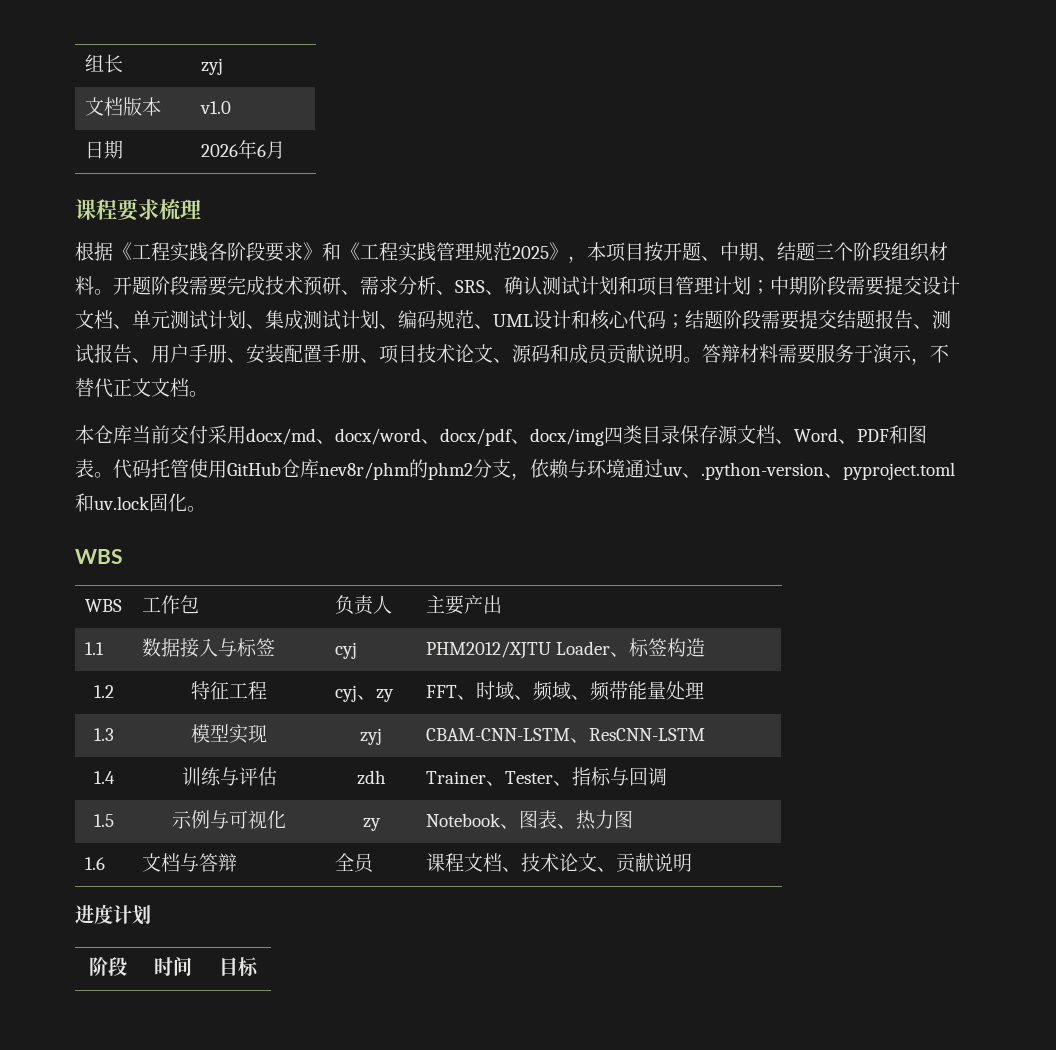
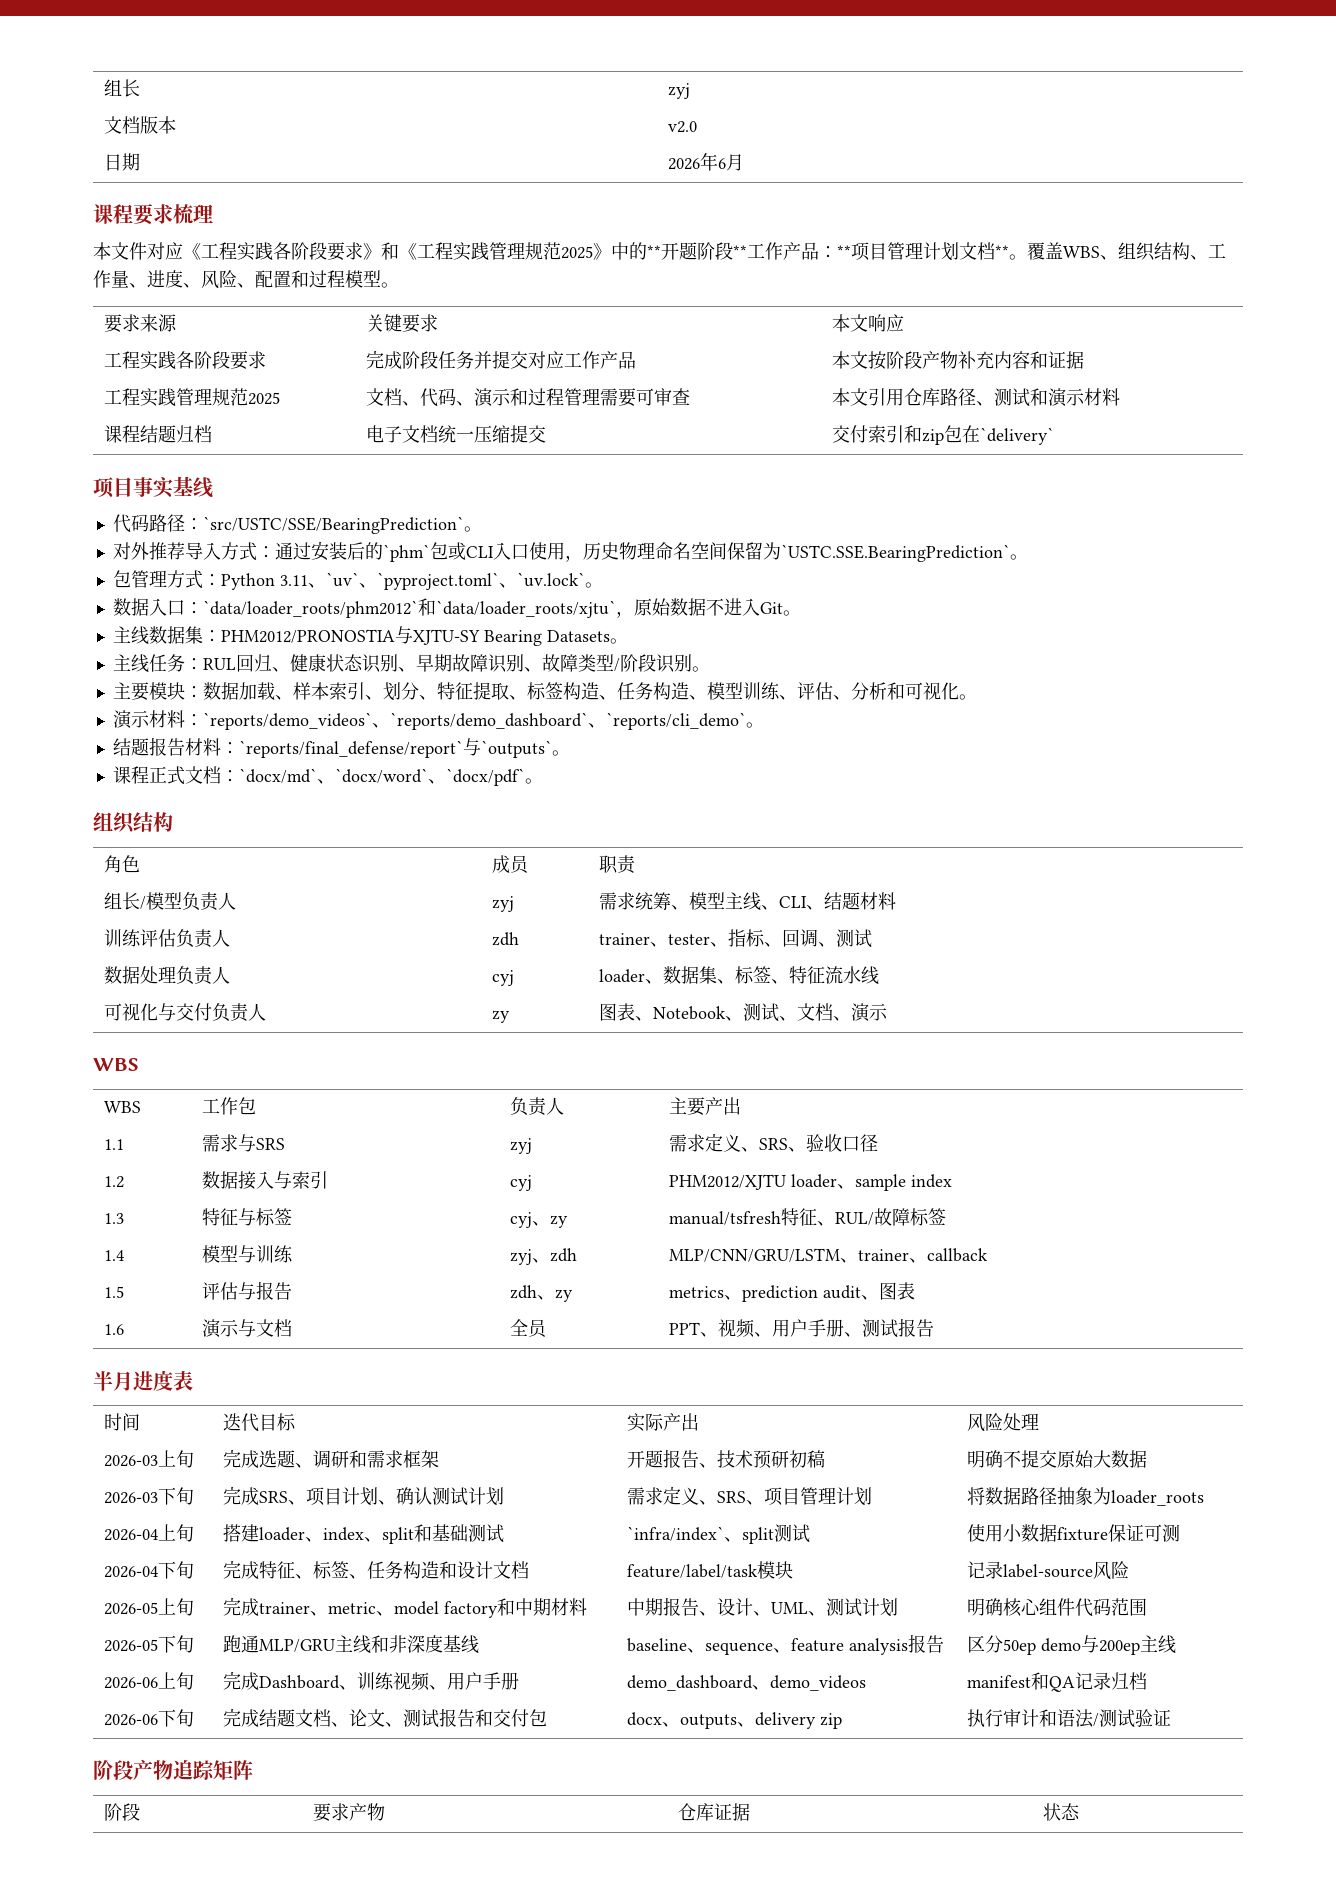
[199,101,231,114] v1.0 -> [667,121,697,133] v2.0
[75,242,113,261] 根据 -> [93,242,183,260] 本文件对应
[568,242,948,263] [75,276,960,296] [75,310,951,330] [75,344,949,365] [75,378,208,398] [75,425,927,446] [75,459,955,480] [75,493,206,512] ，本项目按开题、中期、结题三个阶段组织材料。开题阶段需要完成技术预研、需求分析、SRS、确认测试计划和项目管理计划；中期阶段需要提交设计文档、单元测试计划、集成测试计划、编码规范、UML设计和核心代码；结题阶段需要提交结题报告、测试报告、用户手册、安装配置手册、项目技术论文、源码和成员贡献说明。答辩材料需要服务于演示，不替代正文文档。 // 本仓库当前交付采用docx/md、docx/word、docx/pdf、docx/img四类目录保存源文档、Word、PDF和图表。代码托管使用GitHub仓库nev8r/phm的phm2分支，依赖与环境通过uv、.python-version、pyproject.toml和uv.lock固化。 -> [611,242,1226,261] [93,270,399,289] [103,314,177,333] [365,314,438,333] [831,314,904,332] [103,351,266,370] [365,350,636,369] [831,351,1084,370] [103,388,280,407] [365,388,690,407] [831,388,1120,407] [103,425,212,443] [365,425,546,443] [831,425,1054,445] [93,476,213,498] [112,514,482,534] [112,541,1028,562] [112,570,603,590] [112,598,801,618] [112,626,628,646] [112,654,710,673] [112,682,977,701] [112,710,764,730] [112,737,570,758] [112,766,543,786] [93,812,173,834] [103,855,140,873] [491,855,530,874] [598,855,636,874] [103,892,236,911] [491,896,514,912] [598,892,896,911] [103,929,230,948] [491,932,519,946] [598,929,872,948] [103,966,230,985] [491,970,514,986] [598,966,879,985] [103,1003,266,1022] [491,1010,510,1023] [598,1003,888,1022] 中的**开题阶段**工作产品：**项目管理计划文档**。覆盖WBS、组织结构、工作量、进度、风险、配置和过程模型。 // 要求来源 | 关键要求 | 本文响应 // 工程实践各阶段要求 | 完成阶段任务并提交对应工作产品 | 本文按阶段产物补充内容和证据 // 工程实践管理规范2025 | 文档、代码、演示和过程管理需要可审查 | 本文引用仓库路径、测试和演示材料 // 课程结题归档 | 电子文档统一压缩提交 | 交付索引和zip包在`delivery` // 项目事实基线 // 代码路径：`src/USTC/SSE/BearingPrediction`。 // 对外推荐导入方式：通过安装后的`phm`包或CLI入口使用，历史物理命名空间保留为`USTC.SSE.BearingPrediction`。 // 包管理方式：Python 3.11、`uv`、`pyproject.toml`、`uv.lock`。 // 数据入口：`data/loader_roots/phm2012`和`data/loader_roots/xjtu`，原始数据不进入Git。 // 主线数据集：PHM2012/PRONOSTIA与XJTU-SY Bearing Datasets。 // 主线任务：RUL回归、健康状态识别、早期故障识别、故障类型/阶段识别。 // 主要模块：数据加载、样本索引、划分、特征提取、标签构造、任务构造、模型训练、评估、分析和可视化。 // 演示材料：`reports/demo_videos`、`reports/demo_dashboard`、`reports/cli_demo`。 // 结题报告材料：`reports/final_defense/report`与`outputs`。 // 课程正式文档：`docx/md`、`docx/word`、`docx/pdf`。 // 组织结构 // 角色 | 成员 | 职责 // 组长/模型负责人 | zyj | 需求统筹、模型主线、CLI、结题材料 // 训练评估负责人 | zdh | trainer、tester、指标、回调、测试 // 数据处理负责人 | cyj | loader、数据集、标签、特征流水线 // 可视化与交付负责人 | zy | 图表、Notebook、测试、文档、演示
(104, 648) none -> [201,1134,285,1152] [509,1138,532,1154] [668,1133,878,1152] [103,1176,124,1188] | 需求与SRS | zyj | 需求定义、SRS、验收口径 // 1.2
[236,638,275,657] 标签 -> [291,1171,328,1189] 索引
[555,638,705,657] [94,685,114,698] [191,681,267,700] Loader、标签构造 // 1.2 | 特征工程 -> [790,1174,952,1191] [103,1213,124,1224] [201,1208,292,1226] loader、sample index // 1.3 | 特征与标签
[425,681,704,701] [94,728,114,741] [191,724,267,744] [360,728,382,745] [425,728,705,743] [94,771,115,784] [181,767,277,786] [356,770,386,785] [425,767,667,786] [94,814,114,827] [172,810,286,829] [362,818,381,831] [425,813,501,827] FFT、时域、频域、频带能量处理 // 1.3 | 模型实现 | zyj | CBAM-CNN-LSTM、ResCNN-LSTM // 1.4 | 训练与评估 | zdh | Trainer、Tester、指标与回调 // 1.5 | 示例与可视化 | zy | Notebook -> [668,1208,946,1226] [103,1250,124,1261] [201,1245,293,1263] [509,1248,577,1265] [668,1248,988,1263] [103,1286,124,1298] [201,1281,292,1300] [509,1285,573,1302] [668,1285,861,1302] manual/tsfresh特征、RUL/故障标签 // 1.4 | 模型与训练 | zyj、zdh | MLP/CNN/GRU/LSTM、trainer、callback // 1.5 | 评估与报告 | zdh、zy | metrics、prediction audit
[556,810,633,830] 、热力图 -> (915, 1291) none
[141,853,237,872] 文档与答辩 -> [201,1319,292,1338] 演示与文档
[425,853,692,873] [75,904,151,925] [89,957,127,976] [154,957,192,976] [219,957,259,977] 课程文档、技术论文、贡献说明 // 进度计划 // 阶段 | 时间 | 目标 -> [668,1318,934,1338] [93,1370,193,1391] [103,1413,140,1431] [222,1413,296,1432] [626,1413,699,1432] [966,1413,1039,1432] [103,1450,194,1468] [222,1449,439,1468] [626,1449,825,1469] [966,1450,1147,1468] [103,1487,194,1505] [222,1486,504,1506] [626,1486,872,1506] [966,1487,1204,1506] [103,1524,194,1542] [222,1524,504,1544] [626,1524,810,1544] [966,1524,1180,1542] [103,1561,194,1579] [222,1560,529,1579] [626,1561,793,1579] [966,1561,1129,1580] [103,1598,194,1616] [222,1597,587,1618] [626,1597,898,1617] [966,1598,1147,1617] [103,1635,194,1653] [222,1635,479,1654] [626,1634,944,1655] [966,1635,1176,1655] [103,1672,194,1690] [222,1671,519,1691] [626,1675,866,1691] [966,1672,1147,1692] [103,1709,194,1727] [222,1708,547,1728] [626,1712,842,1729] [966,1709,1171,1728] [93,1760,253,1780] [103,1803,140,1821] [312,1803,385,1822] [677,1803,750,1821] [1042,1803,1080,1821] PPT、视频、用户手册、测试报告 // 半月进度表 // 时间 | 迭代目标 | 实际产出 | 风险处理 // 2026-03上旬 | 完成选题、调研和需求框架 | 开题报告、技术预研初稿 | 明确不提交原始大数据 // 2026-03下旬 | 完成SRS、项目计划、确认测试计划 | 需求定义、SRS、项目管理计划 | 将数据路径抽象为loader_roots // 2026-04上旬 | 搭建loader、index、split和基础测试 | `infra/index`、split测试 | 使用小数据fixture保证可测 // 2026-04下旬 | 完成特征、标签、任务构造和设计文档 | feature/label/task模块 | 记录label-source风险 // 2026-05上旬 | 完成trainer、metric、model factory和中期材料 | 中期报告、设计、UML、测试计划 | 明确核心组件代码范围 // 2026-05下旬 | 跑通MLP/GRU主线和非深度基线 | baseline、sequence、feature analysis报告 | 区分50ep demo与200ep主线 // 2026-06上旬 | 完成Dashboard、训练视频、用户手册 | demo_dashboard、demo_videos | manifest和QA记录归档 // 2026-06下旬 | 完成结题文档、论文、测试报告和交付包 | docx、outputs、delivery zip | 执行审计和语法/测试验证 // 阶段产物追踪矩阵 // 阶段 | 要求产物 | 仓库证据 | 状态

